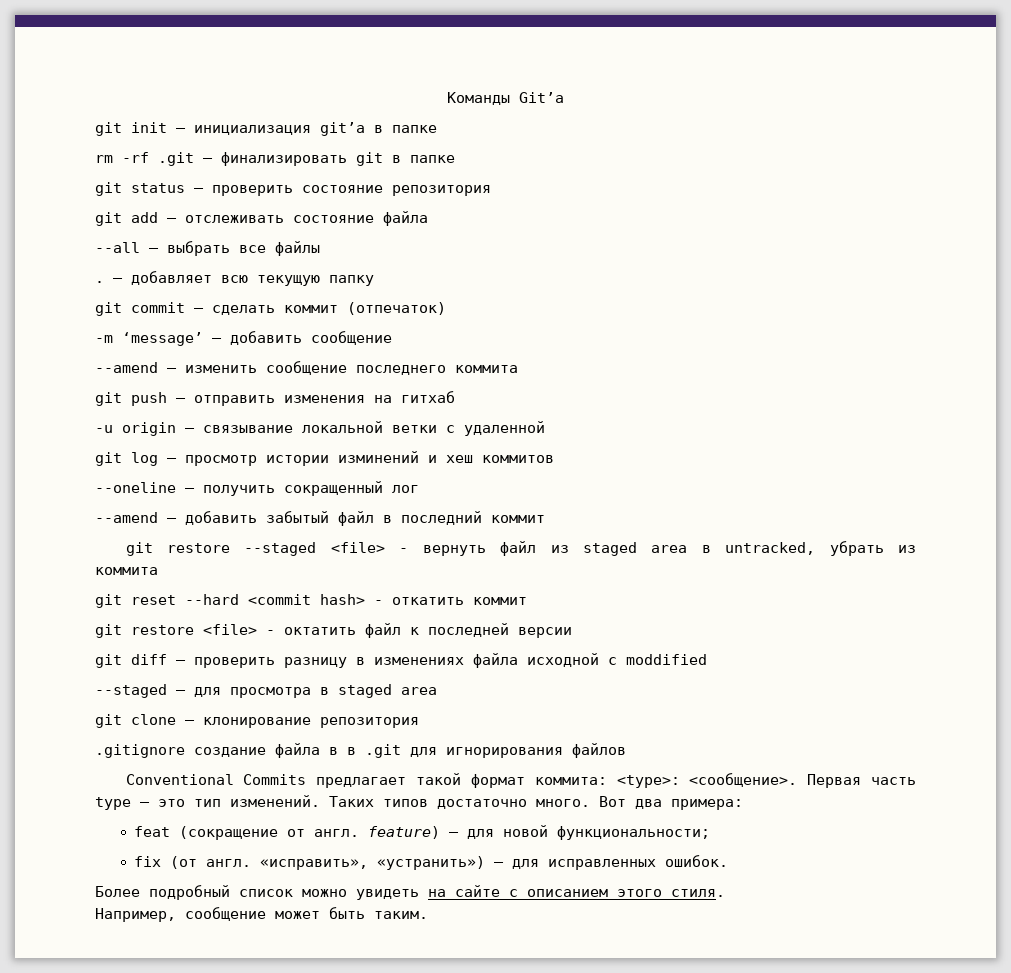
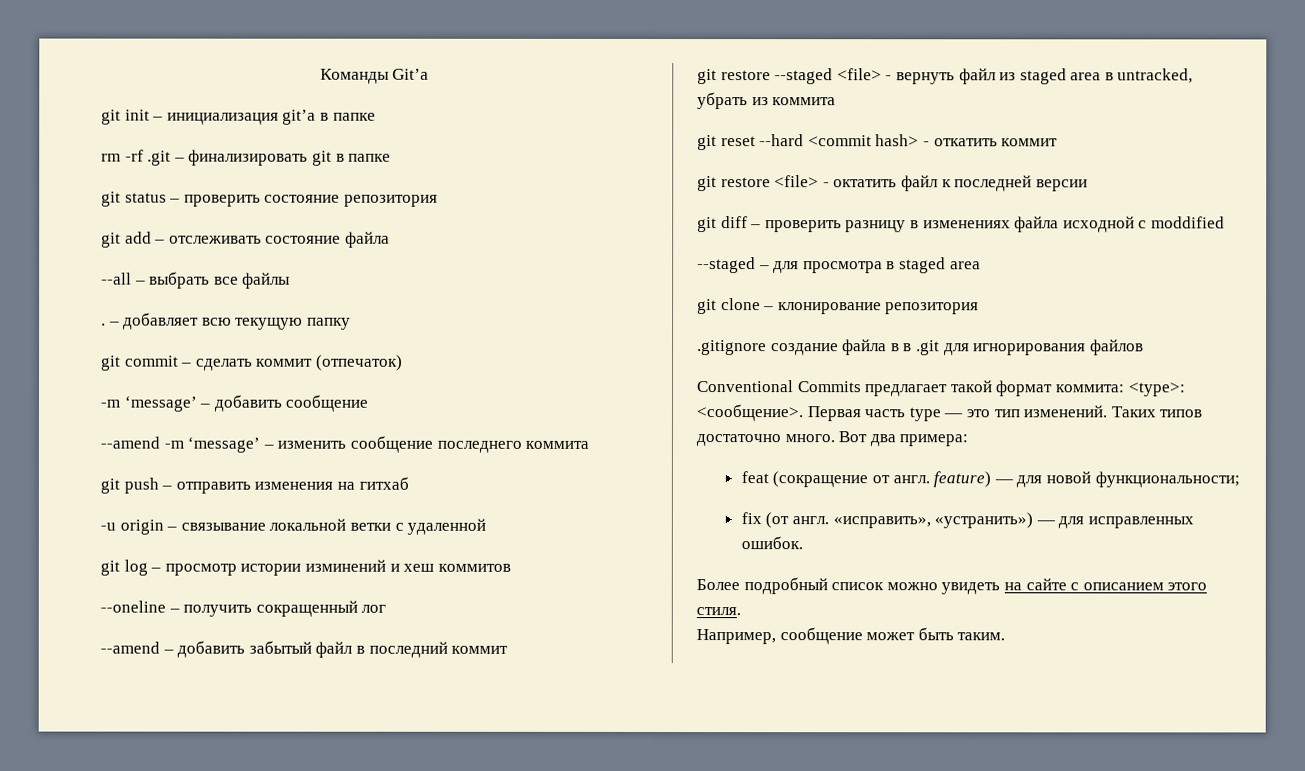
(158, 367) none -> [163,436,261,453] -m ‘message’

